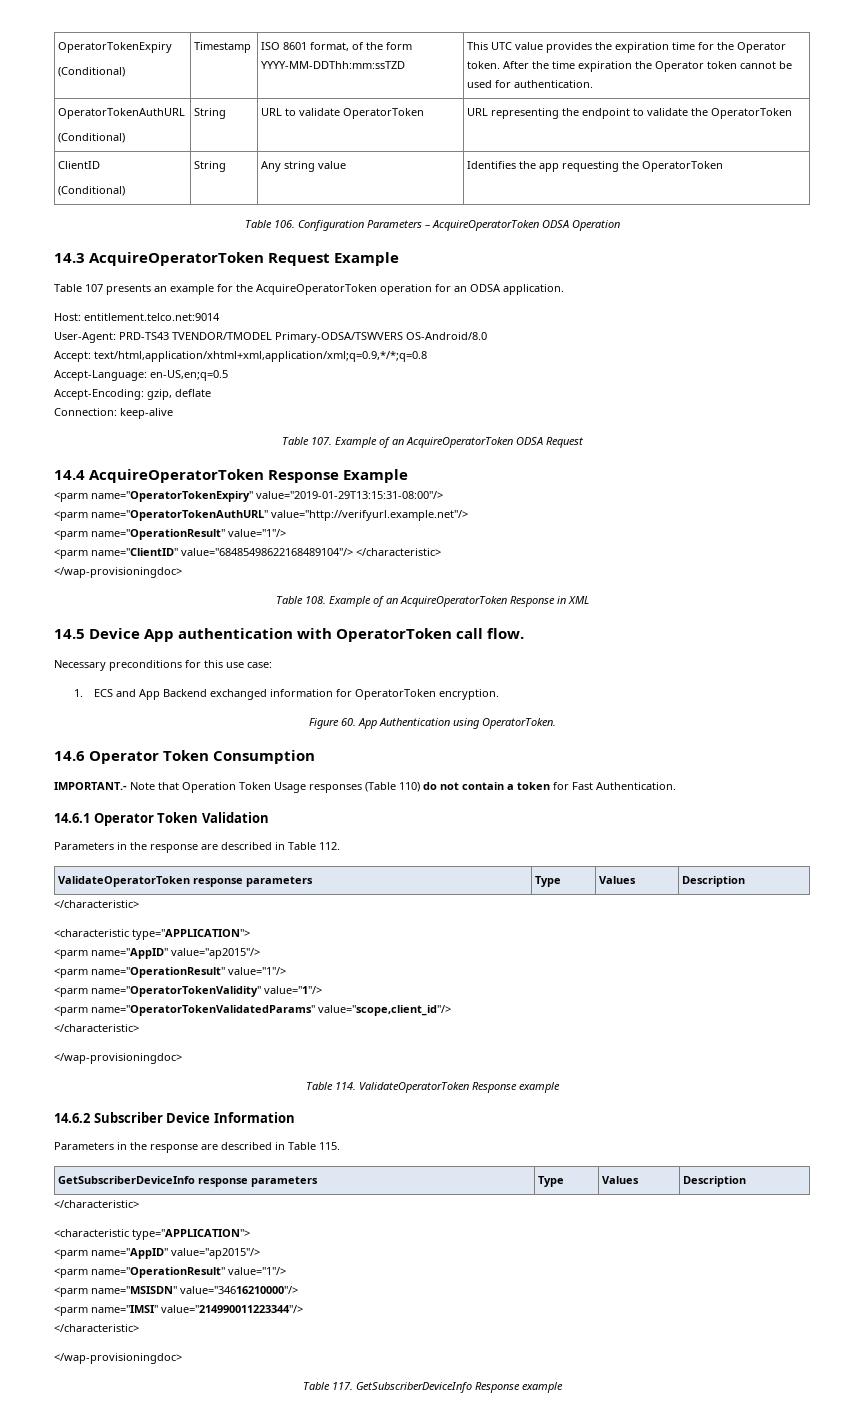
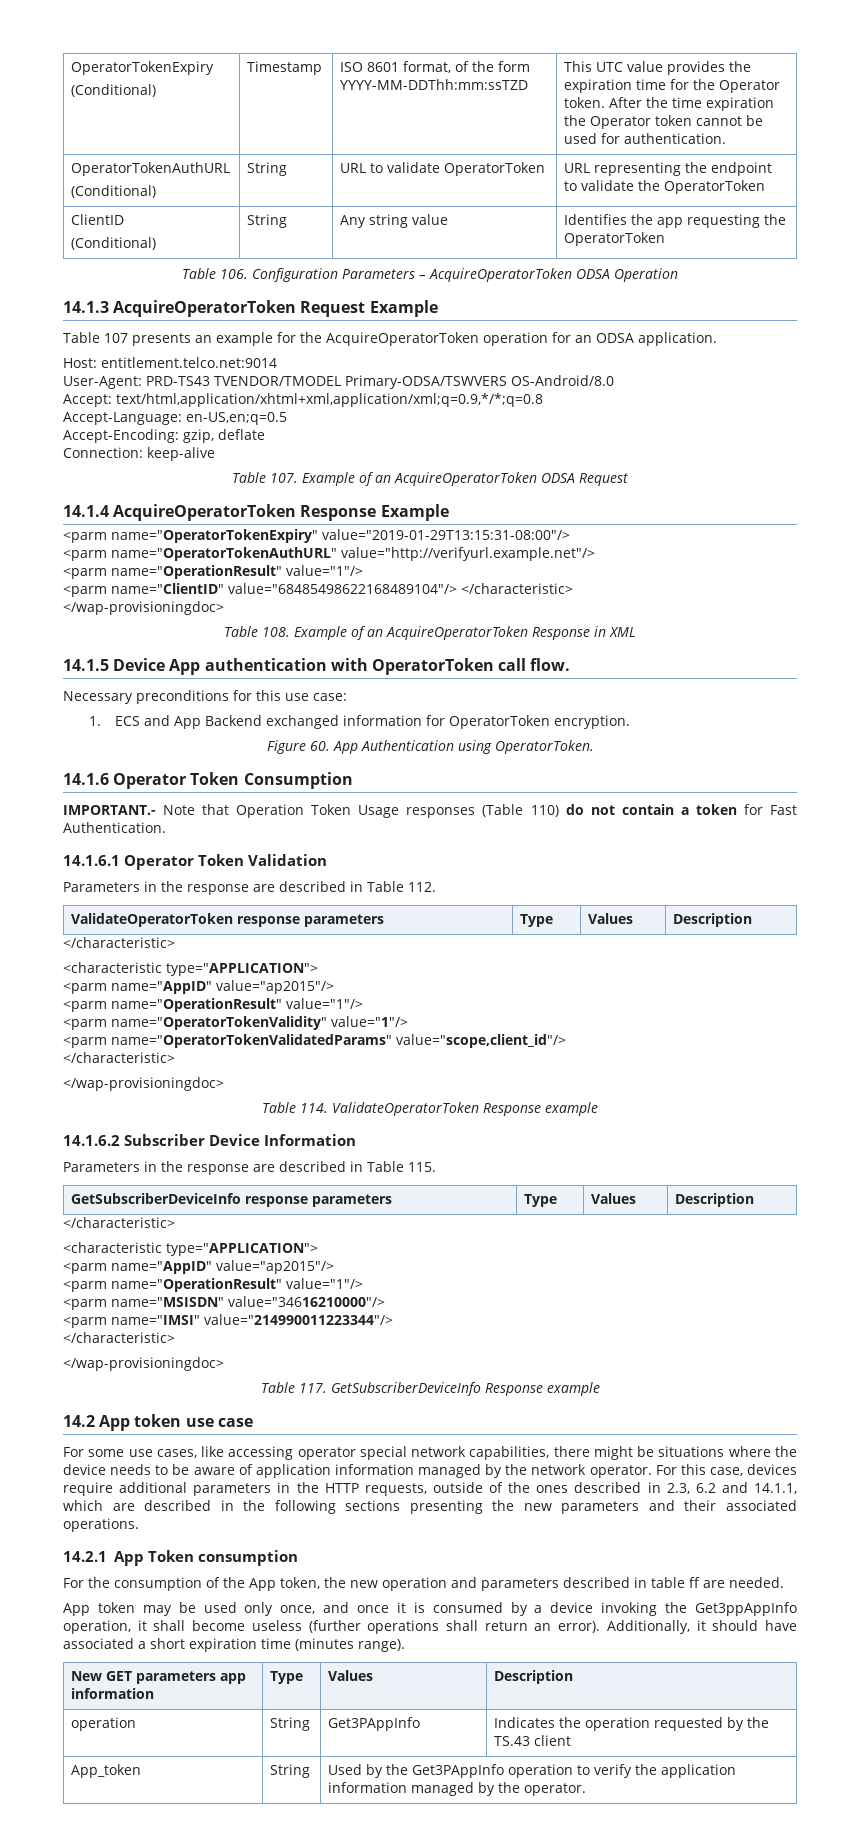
[54,253,85,263] 14.3 -> [63,301,109,313] 14.1.3
[54,470,85,480] 14.4 -> [63,505,109,517] 14.1.4
[54,629,85,639] 14.5 -> [63,659,109,671] 14.1.5
[54,751,85,761] 14.6 -> [63,773,109,785] 14.1.6
[54,813,90,823] 14.6.1 -> [63,855,120,866] 14.1.6.1
[54,1113,90,1123] 14.6.2 -> [63,1135,120,1146] 14.1.6.2
(563, 1387) none -> [63,1414,253,1431] [63,1446,797,1460] [63,1464,797,1478] [63,1482,797,1496] [63,1500,798,1514] [63,1518,139,1532] [63,1550,298,1566] [63,1577,784,1591] [63,1602,797,1616] [63,1620,797,1634] [63,1638,405,1652] [71,1671,247,1684] [71,1688,155,1699] [270,1671,304,1684] [328,1670,374,1681] [494,1670,574,1684] [71,1717,137,1731] [270,1717,311,1731] [328,1717,421,1731] [494,1717,770,1731] [494,1735,572,1746] [71,1764,142,1778] [270,1764,311,1778] [328,1764,737,1778] [328,1782,587,1796] // 14.2 App token use case // For some use cases, like accessing operator special network capabilities, there might be situations where the device needs to be aware of application information managed by the network operator. For this case, devices require additional parameters in the HTTP requests, outside of the ones described in 2.3, 6.2 and 14.1.1, which are described in the following sections presenting the new parameters and their associated operations. // 14.2.1 App Token consumption // For the consumption of the App token, the new operation and parameters described in table ff are needed. // App token may be used only once, and once it is consumed by a device invoking the Get3ppAppInfo operation, it shall become useless (further operations shall return an error). Additionally, it should have associated a short expiration time (minutes range). // New GET parameters app information | Type | Values | Description // operation | String | Get3PAppInfo | Indicates the operation requested by the TS.43 client // App_token | String | Used by the Get3PAppInfo operation to verify the application information managed by the operator.

